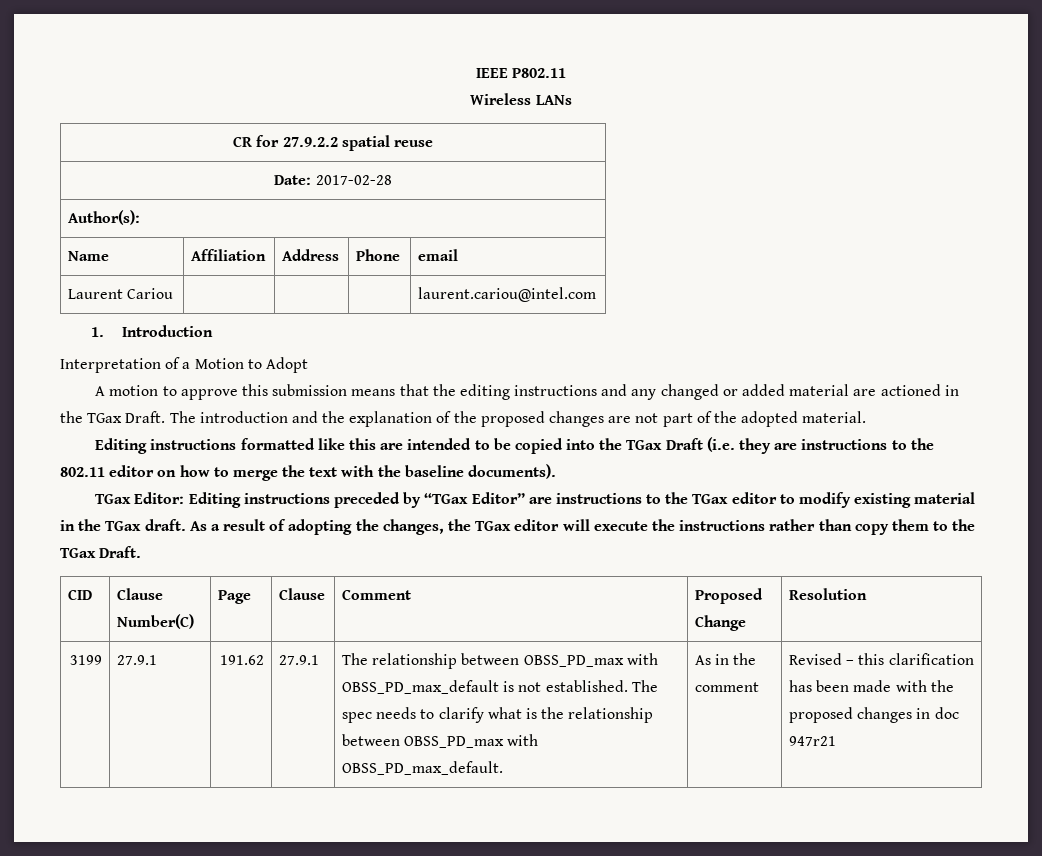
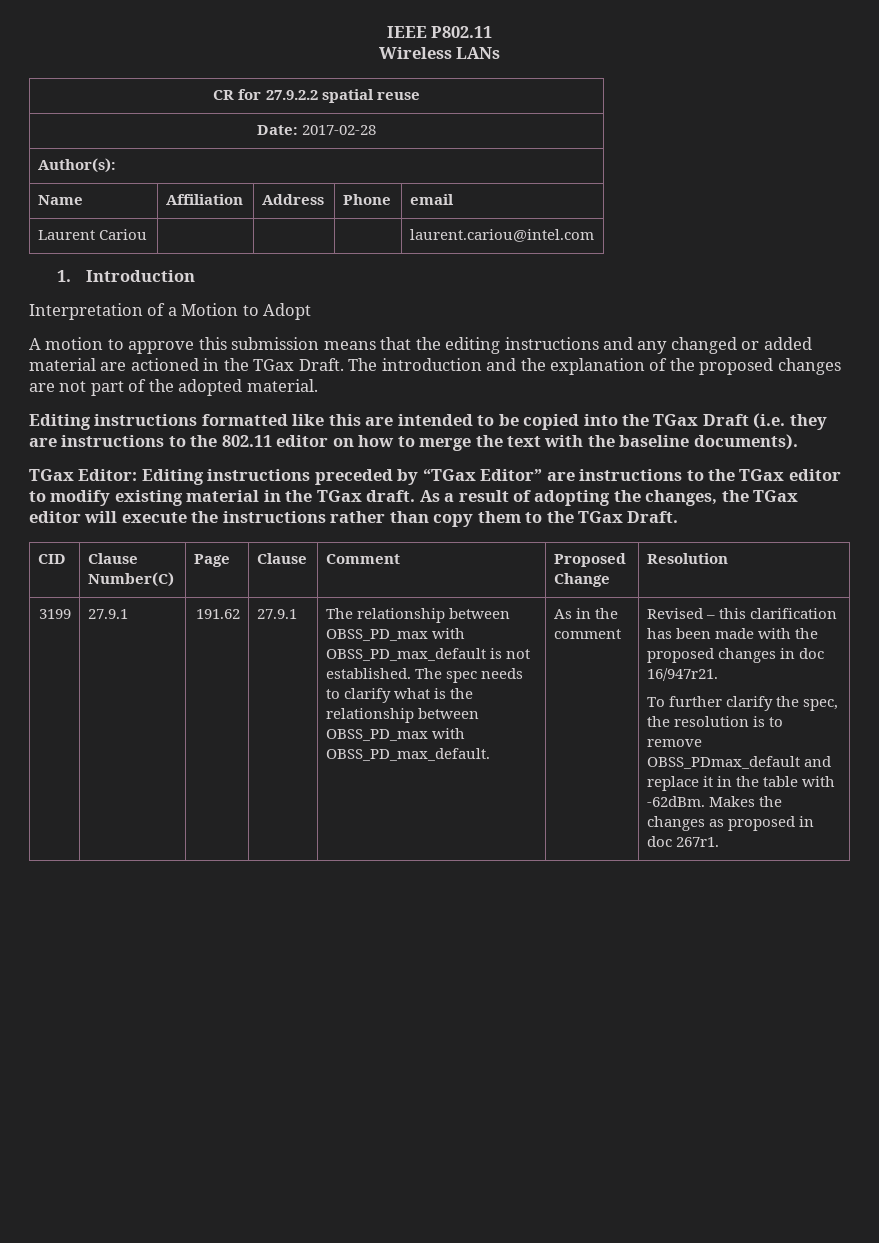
[789,736,837,746] 947r21 -> [646,668,718,681] [646,696,839,711] [646,716,784,727] [646,739,702,747] [646,756,831,769] [646,776,836,791] [646,796,782,807] [646,816,815,831] [646,836,719,847] 16/947r21. // To further clarify the spec, the resolution is to remove OBSS_PDmax_default and replace it in the table with -62dBm. Makes the changes as proposed in doc 267r1.

